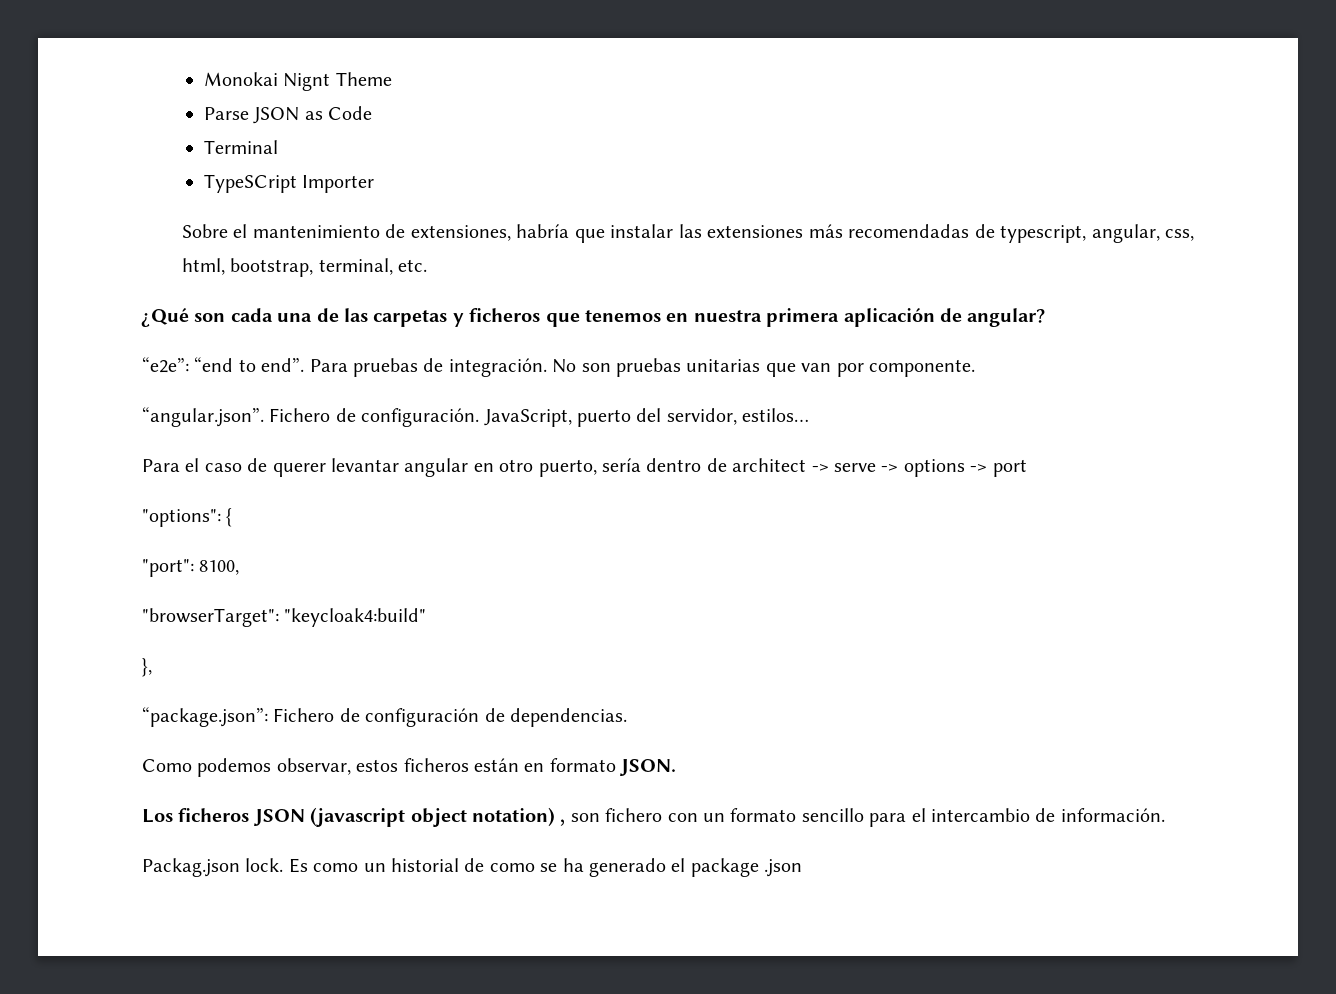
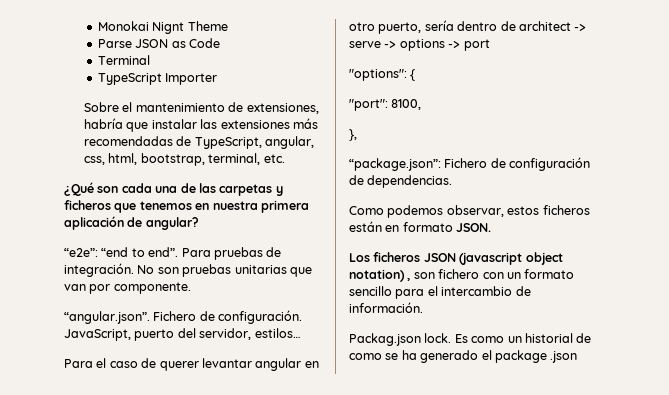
[203,174,297,193] TypeSCript -> [97,73,162,85] TypeScript
[1000,225,1087,243] typescript, -> [194,137,262,149] TypeScript,
[142,608,427,627] // "browserTarget": "keycloak4:build" -> (422, 104) none

